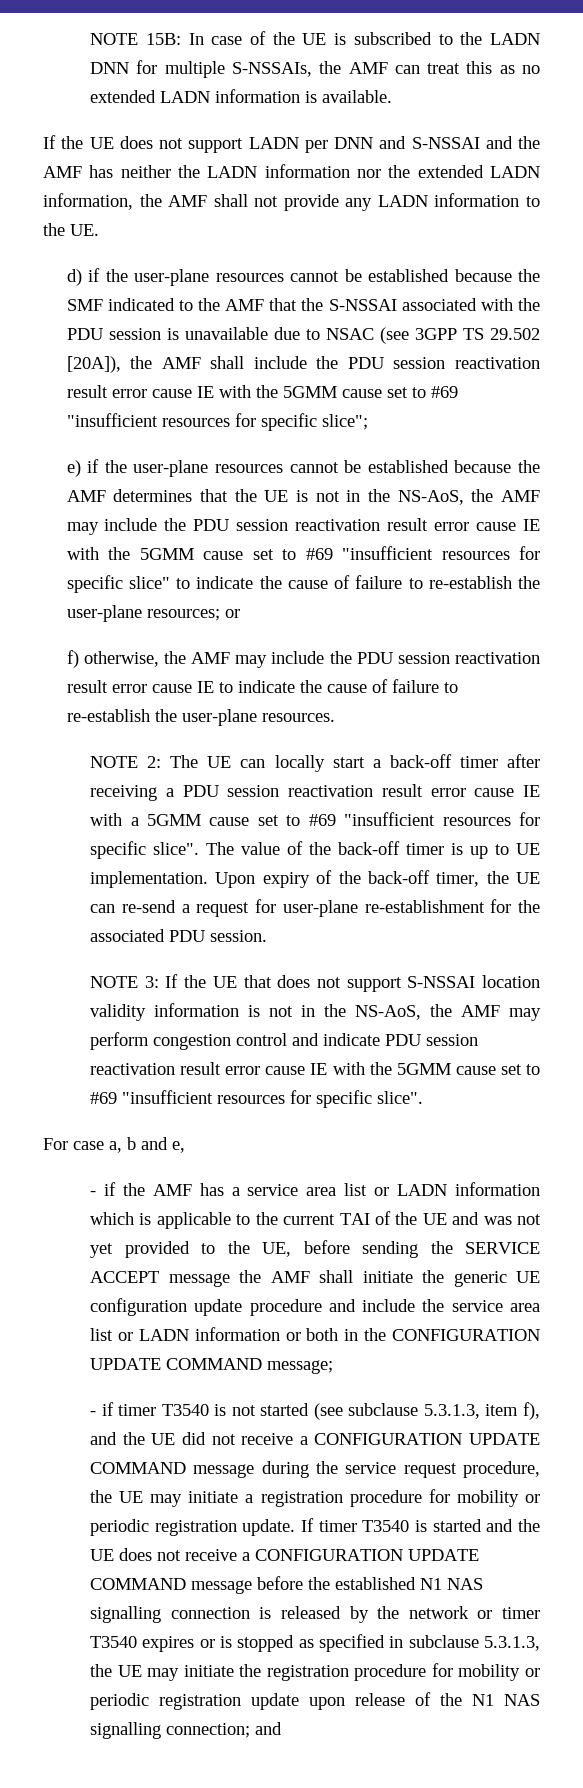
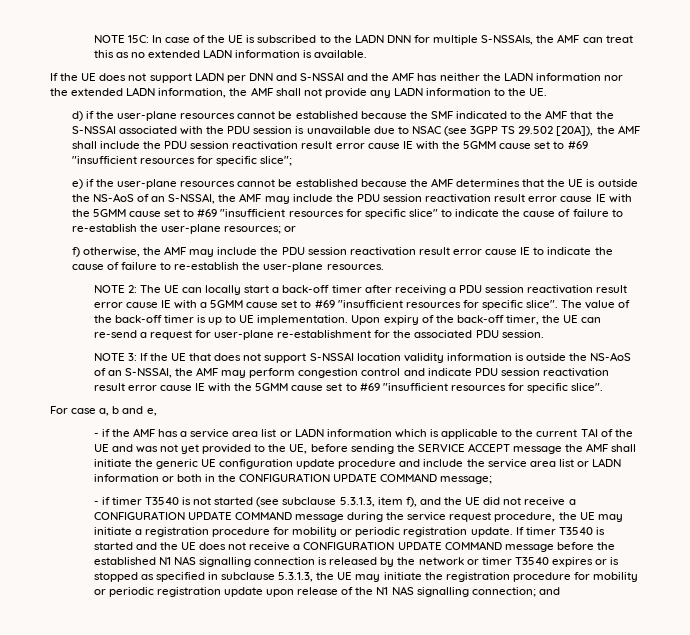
[90,33,181,45] NOTE 15B: -> [93,35,149,43] NOTE 15C:
[315,489,464,505] not in the NS-AoS, -> [597,179,638,187] [71,193,216,204] outside the NS-AoS of an S-NSSAI,
[269,1004,422,1020] not in the NS-AoS, -> [526,352,632,361] [93,367,172,378] outside the NS-AoS of an S-NSSAI,

